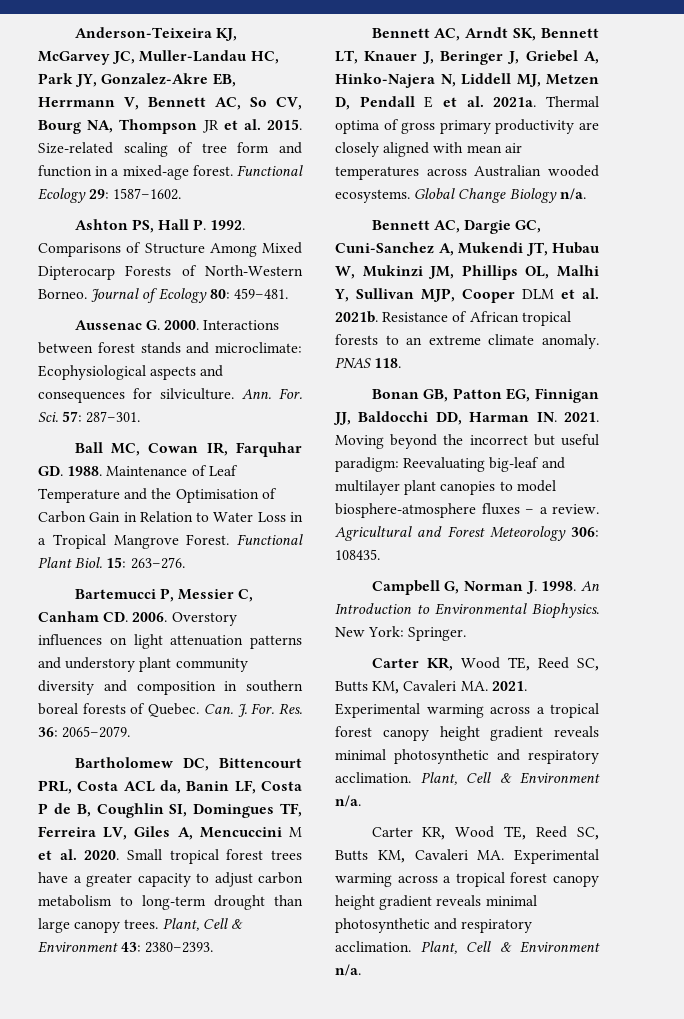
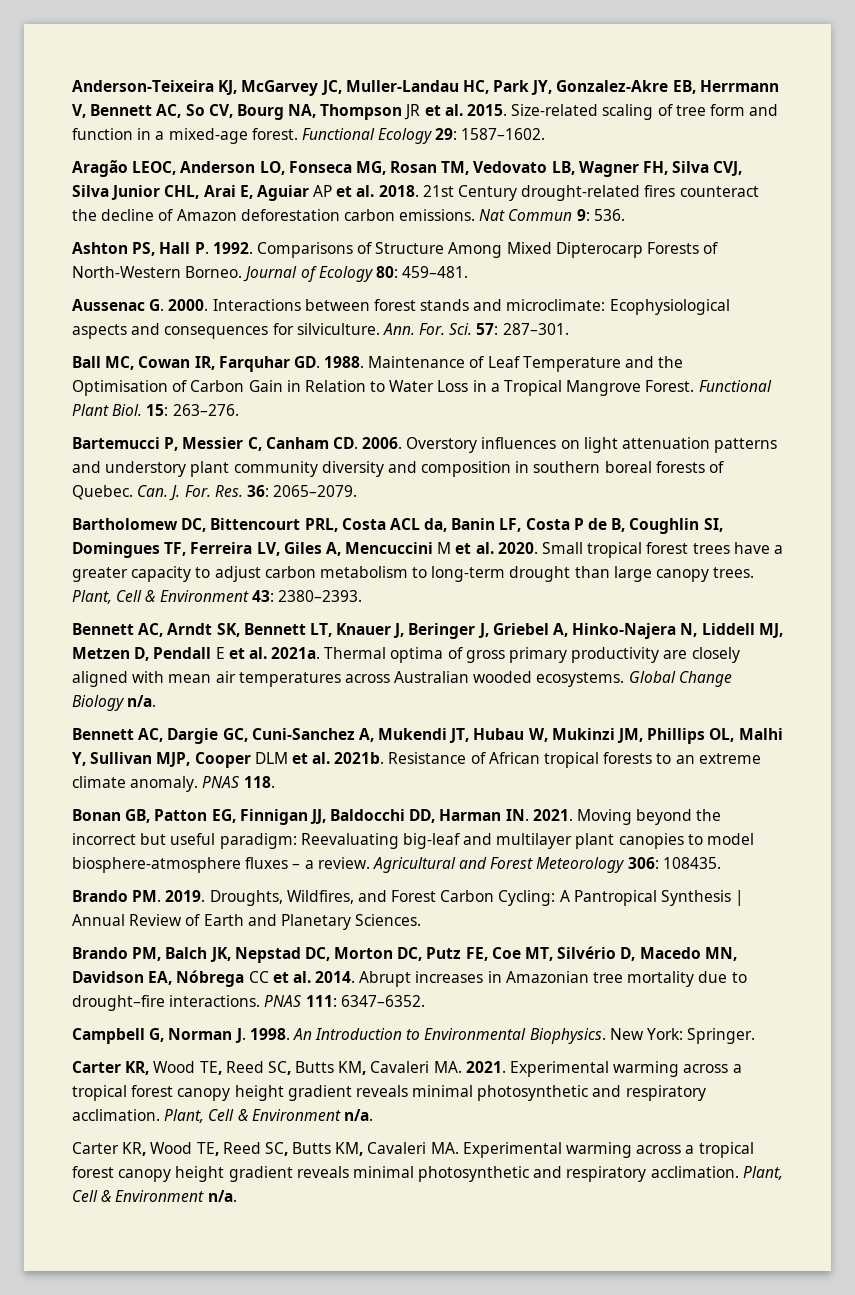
(182, 194) none -> [72,160,743,177] [72,185,759,201] [72,209,625,221] // Aragão LEOC, Anderson LO, Fonseca MG, Rosan TM, Vedovato LB, Wagner FH, Silva CVJ, Silva Junior CHL, Arai E, Aguiar AP et al. 2018. 21st Century drought-related fires counteract the decline of Amazon deforestation carbon emissions. Nat Commun 9: 536.
(380, 554) none -> [72,890,745,906] [72,914,422,930] [72,946,737,963] [72,970,747,987] [72,995,425,1011] // Brando PM. 2019. Droughts, Wildfires, and Forest Carbon Cycling: A Pantropical Synthesis | Annual Review of Earth and Planetary Sciences. // Brando PM, Balch JK, Nepstad DC, Morton DC, Putz FE, Coe MT, Silvério D, Macedo MN, Davidson EA, Nóbrega CC et al. 2014. Abrupt increases in Amazonian tree mortality due to drought–fire interactions. PNAS 111: 6347–6352.

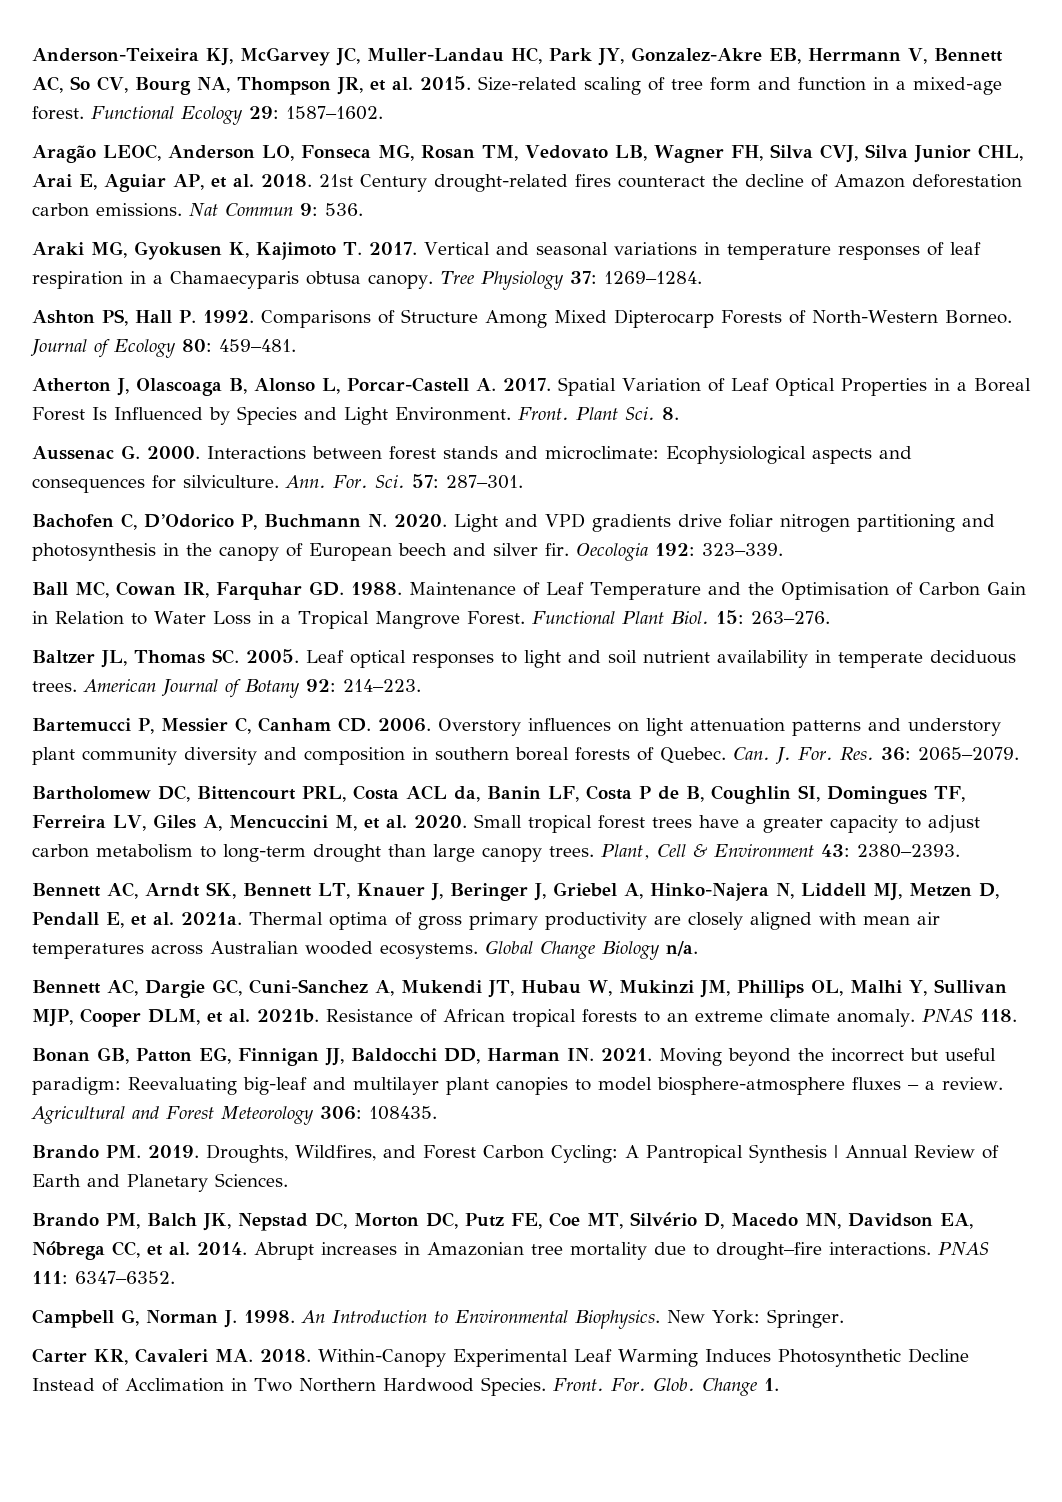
[404,104,421,120] JR -> [336,77,363,95] JR,
[313,185,333,197] AP -> [173,174,204,190] AP,
(625, 215) none -> [32,241,981,260] [32,271,702,290] // Araki MG, Gyokusen K, Kajimoto T. 2017. Vertical and seasonal variations in temperature responses of leaf respiration in a Chamaecyparis obtusa canopy. Tree Physiology 37: 1269–1284.
(469, 272) none -> [32,377,1031,396] [32,406,679,425] // Atherton J, Olascoaga B, Alonso L, Porcar-Castell A. 2017. Spatial Variation of Leaf Optical Properties in a Boreal Forest Is Influenced by Species and Light Environment. Front. Plant Sci. 8.
(569, 329) none -> [32,513,995,532] [32,543,783,561] // Bachofen C, D’Odorico P, Buchmann N. 2020. Light and VPD gradients drive foliar nitrogen partitioning and photosynthesis in the canopy of European beech and silver fir. Oecologia 192: 323–339.
(239, 410) none -> [32,649,1016,668] [32,679,421,698] // Baltzer JL, Thomas SC. 2005. Leaf optical responses to light and soil nutrient availability in temperate deciduous trees. American Journal of Botany 92: 214–223.
[437,542,452,554] M -> [334,815,357,831] M,
[215,647,225,659] E -> [106,912,124,928] E,
[254,752,288,764] DLM -> [147,1009,200,1025] DLM,
[248,971,269,983] CC -> [112,1241,140,1258] CC,
[153,1061,742,1077] [72,1085,706,1101] [72,1109,373,1123] [72,1142,754,1158] [72,1166,783,1182] [72,1190,237,1202] Wood TE, Reed SC, Butts KM, Cavaleri MA. 2021. Experimental warming across a tropical forest canopy height gradient reveals minimal photosynthetic and respiratory acclimation. Plant, Cell & Environment n/a. // Carter KR, Wood TE, Reed SC, Butts KM, Cavaleri MA. Experimental warming across a tropical forest canopy height gradient reveals minimal photosynthetic and respiratory acclimation. Plant, Cell & Environment n/a. -> [135,1348,969,1367] [32,1377,779,1396] Cavaleri MA. 2018. Within-Canopy Experimental Leaf Warming Induces Photosynthetic Decline Instead of Acclimation in Two Northern Hardwood Species. Front. For. Glob. Change 1.

